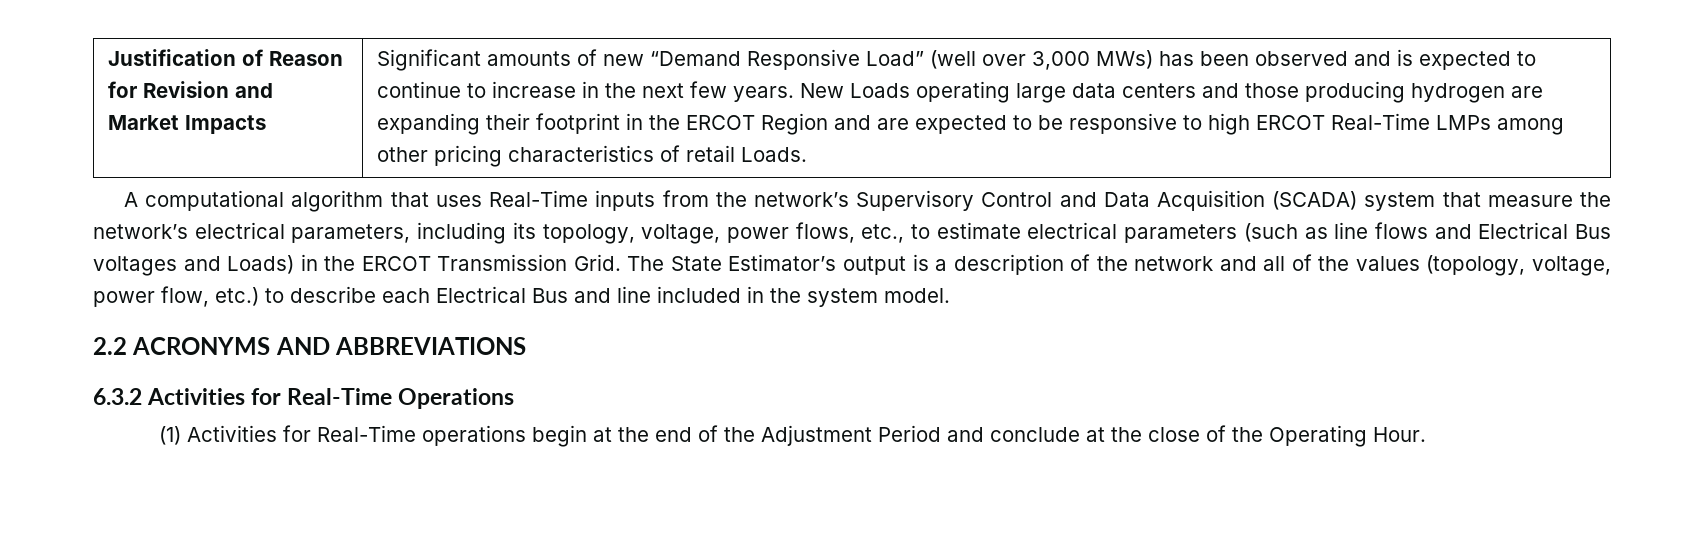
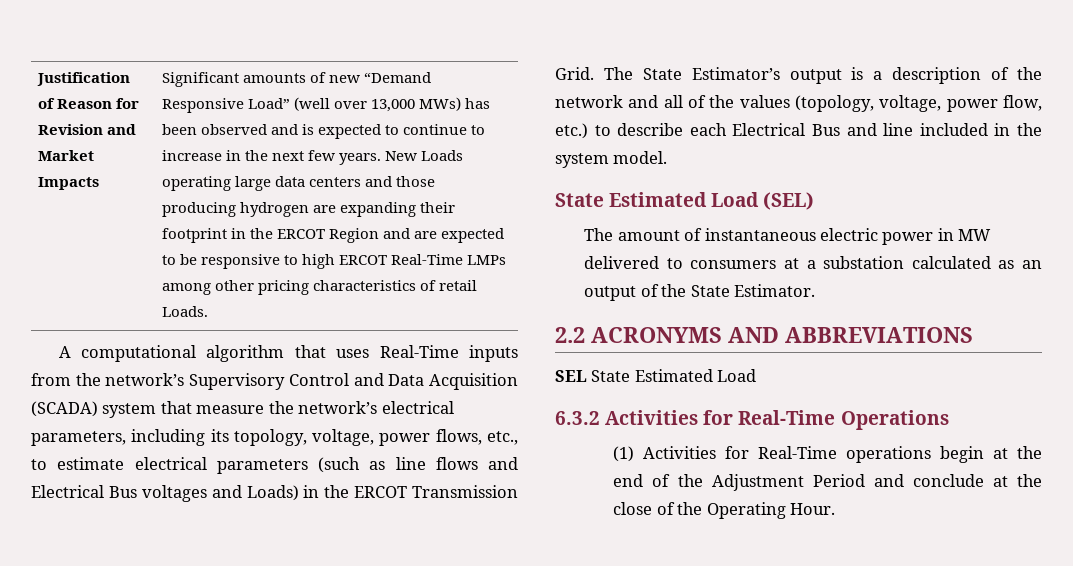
[1032,51,1091,70] 3,000 -> [371,99,416,112] 13,000
(950, 295) none -> [555,192,815,210] [584,228,992,245] [584,256,1042,269] [584,284,816,301] // State Estimated Load (SEL) // The amount of instantaneous electric power in MW delivered to consumers at a substation calculated as an output of the State Estimator.
(527, 346) none -> [555,369,757,382] // SEL State Estimated Load

